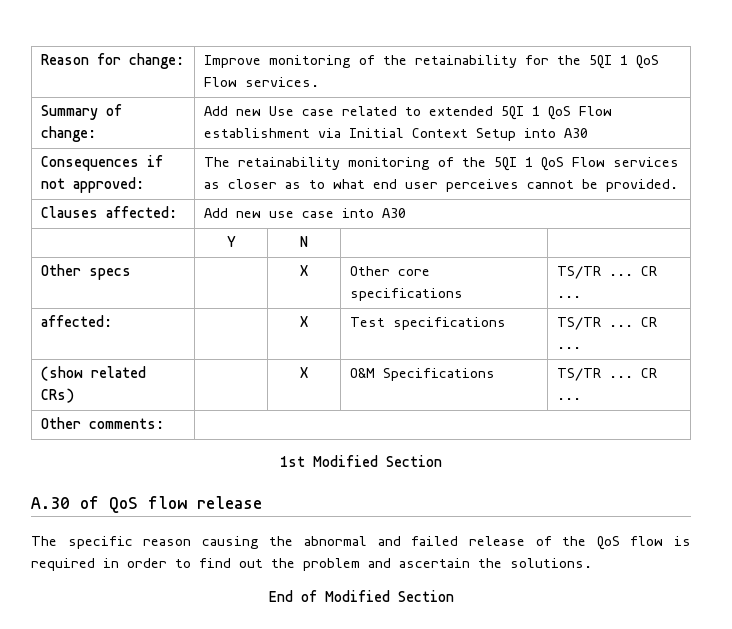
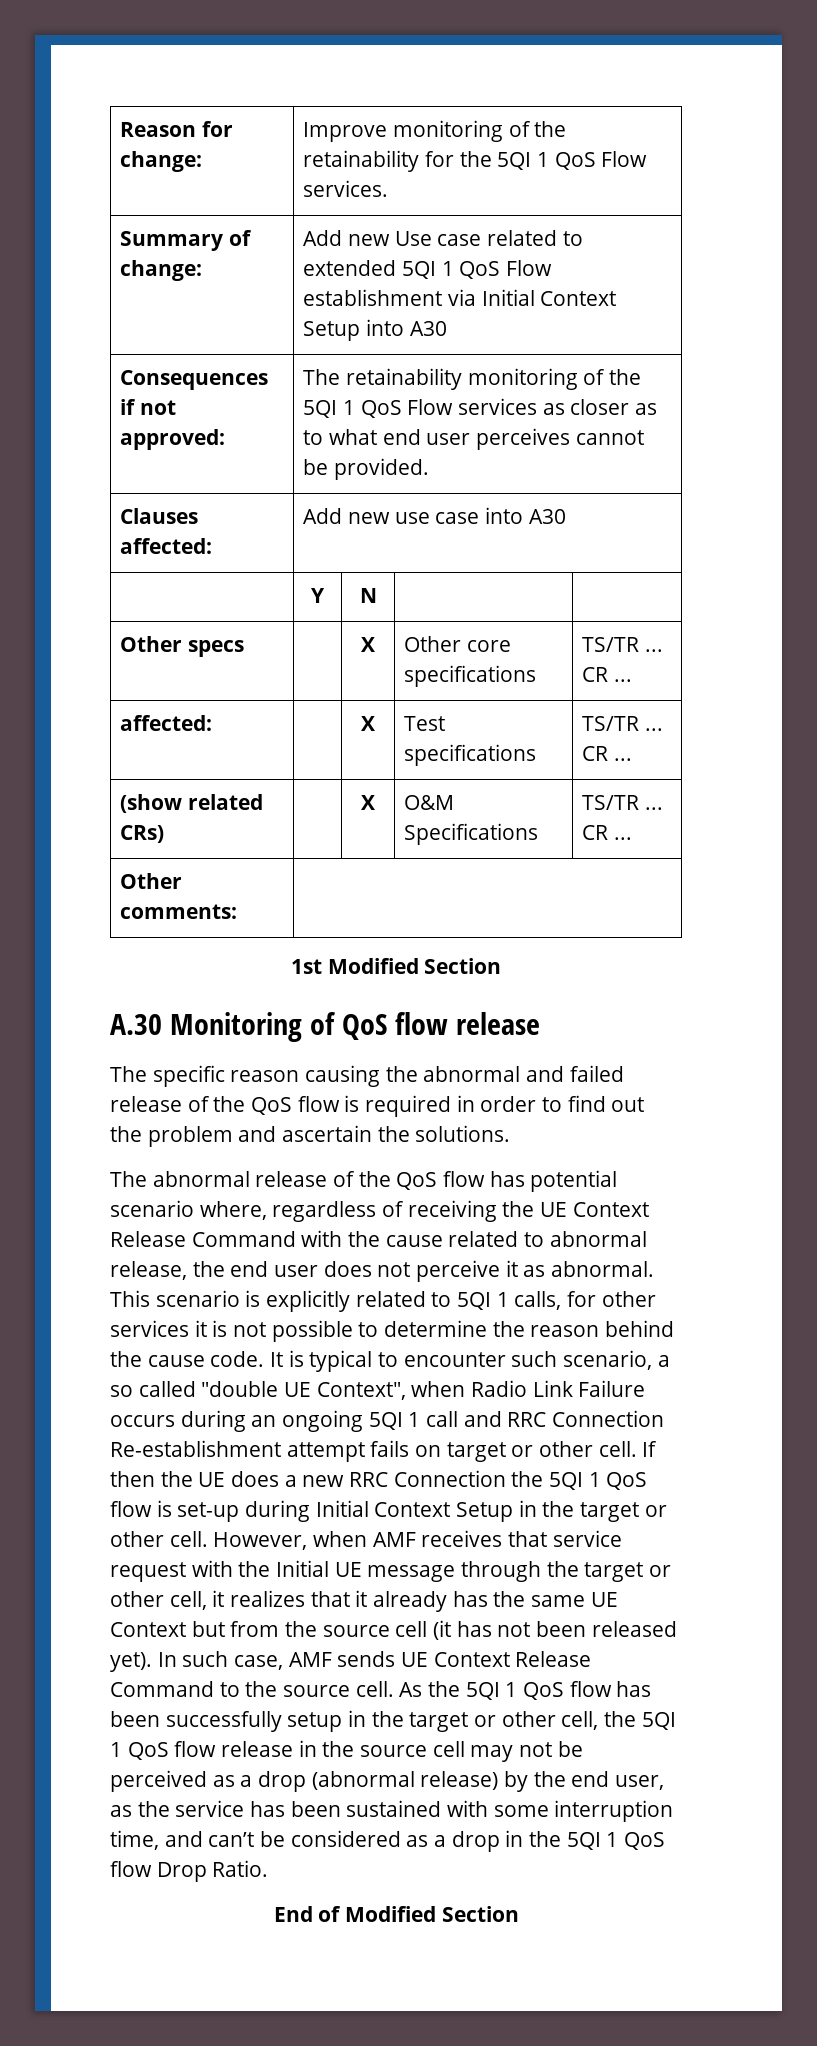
(70, 503) none -> [169,1012,302,1042] Monitoring
(592, 563) none -> [110,1170,618,1192] [110,1200,649,1222] [110,1230,647,1247] [110,1260,655,1282] [110,1290,656,1312] [110,1320,675,1342] [110,1350,670,1372] [110,1380,646,1400] [110,1410,665,1432] [110,1440,658,1462] [110,1470,648,1490] [110,1500,667,1522] [110,1530,622,1550] [110,1560,672,1582] [110,1590,618,1612] [110,1620,677,1640] [110,1651,592,1672] [110,1681,652,1700] [110,1710,676,1732] [110,1740,583,1762] [110,1770,665,1792] [110,1800,674,1822] [110,1830,666,1852] [110,1860,269,1882] // The abnormal release of the QoS flow has potential scenario where, regardless of receiving the UE Context Release Command with the cause related to abnormal release, the end user does not perceive it as abnormal. This scenario is explicitly related to 5QI 1 calls, for other services it is not possible to determine the reason behind the cause code. It is typical to encounter such scenario, a so called "double UE Context", when Radio Link Failure occurs during an ongoing 5QI 1 call and RRC Connection Re-establishment attempt fails on target or other cell. If then the UE does a new RRC Connection the 5QI 1 QoS flow is set-up during Initial Context Setup in the target or other cell. However, when AMF receives that service request with the Initial UE message through the target or other cell, it realizes that it already has the same UE Context but from the source cell (it has not been released yet). In such case, AMF sends UE Context Release Command to the source cell. As the 5QI 1 QoS flow has been successfully setup in the target or other cell, the 5QI 1 QoS flow release in the source cell may not be perceived as a drop (abnormal release) by the end user, as the service has been sustained with some interruption time, and can’t be considered as a drop in the 5QI 1 QoS flow Drop Ratio.

